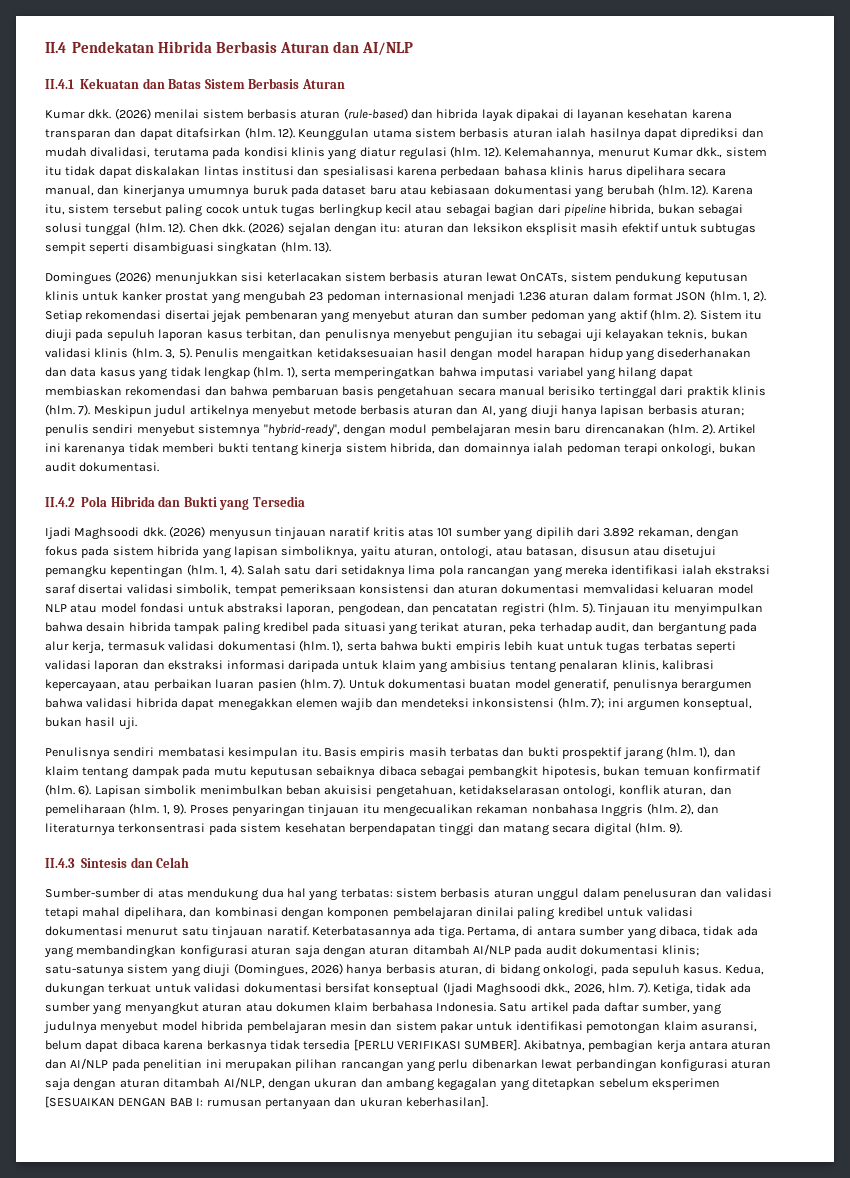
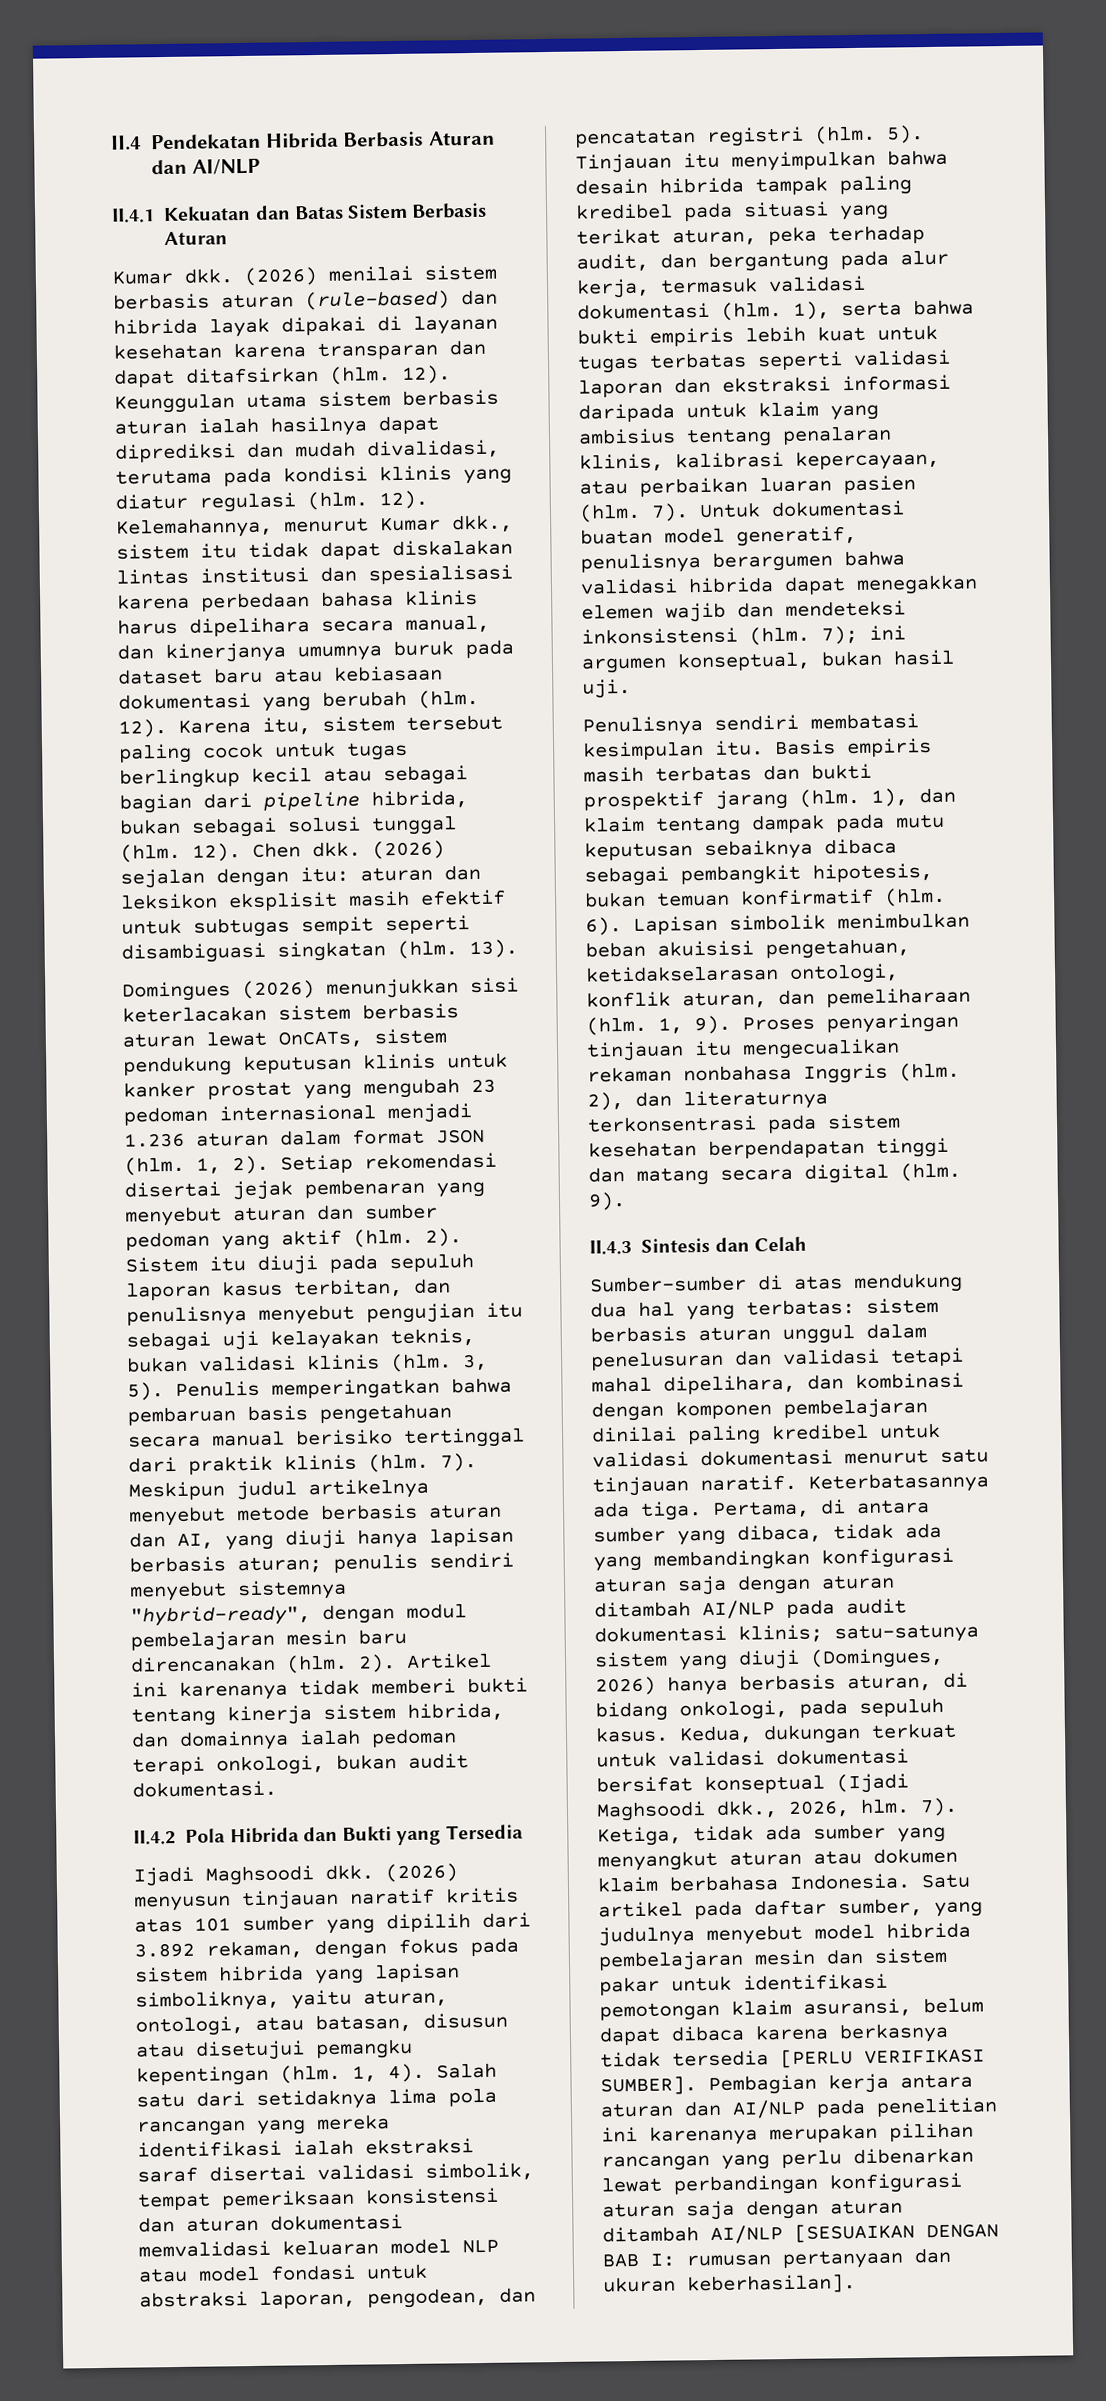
[242,348,752,361] [45,366,693,380] [45,386,227,396] mengaitkan ketidaksesuaian hasil dengan model harapan hidup yang disederhanakan dan data kasus yang tidak lengkap (hlm. 1), serta memperingatkan bahwa imputasi variabel yang hilang dapat membiaskan rekomendasi dan -> [271,1378,440,1400] memperingatkan
[523,1040,654,1053] Akibatnya, pembagian -> [708,2074,817,2096] Pembagian
(222, 1063) none -> [649,2125,758,2146] karenanya
[223,1077,720,1091] AI/NLP, dengan ukuran dan ambang kegagalan yang ditetapkan sebelum eksperimen -> [710,2225,783,2245] AI/NLP

